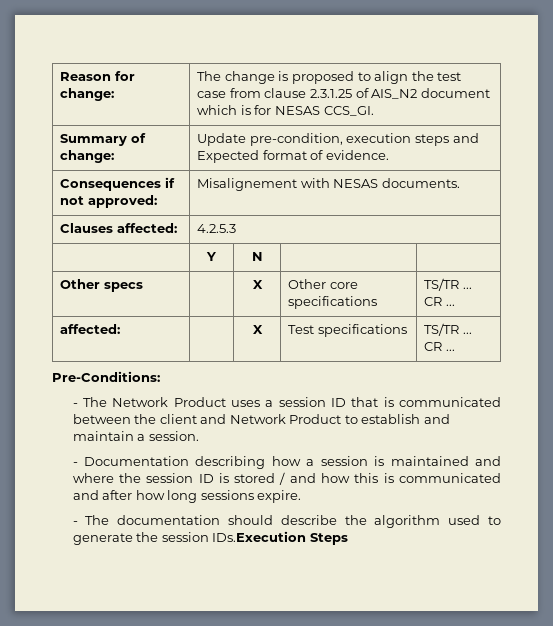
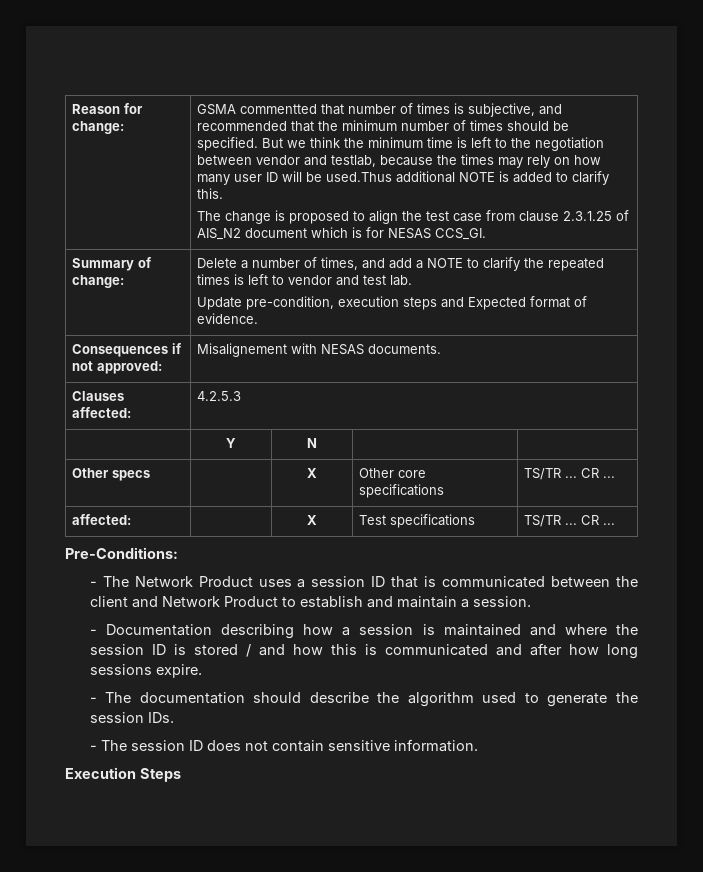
(115, 94) none -> [197,103,563,117] [197,120,570,132] [197,137,605,151] [197,154,602,168] [197,171,610,185] [197,188,224,199] GSMA commentted that number of times is subjective, and recommended that the minimum number of times should be specified. But we think the minimum time is left to the negotiation between vendor and testlab, because the times may rely on how many user ID will be used.Thus additional NOTE is added to clarify this. //
(115, 156) none -> [197,257,605,271] [197,274,413,286] Delete a number of times, and add a NOTE to clarify the repeated times is left to vendor and test lab. //
[212,531,307,542] IDs.Execution -> [147,712,174,723] [89,739,478,752] [65,767,136,779] IDs. // - The session ID does not contain sensitive information. // Execution

